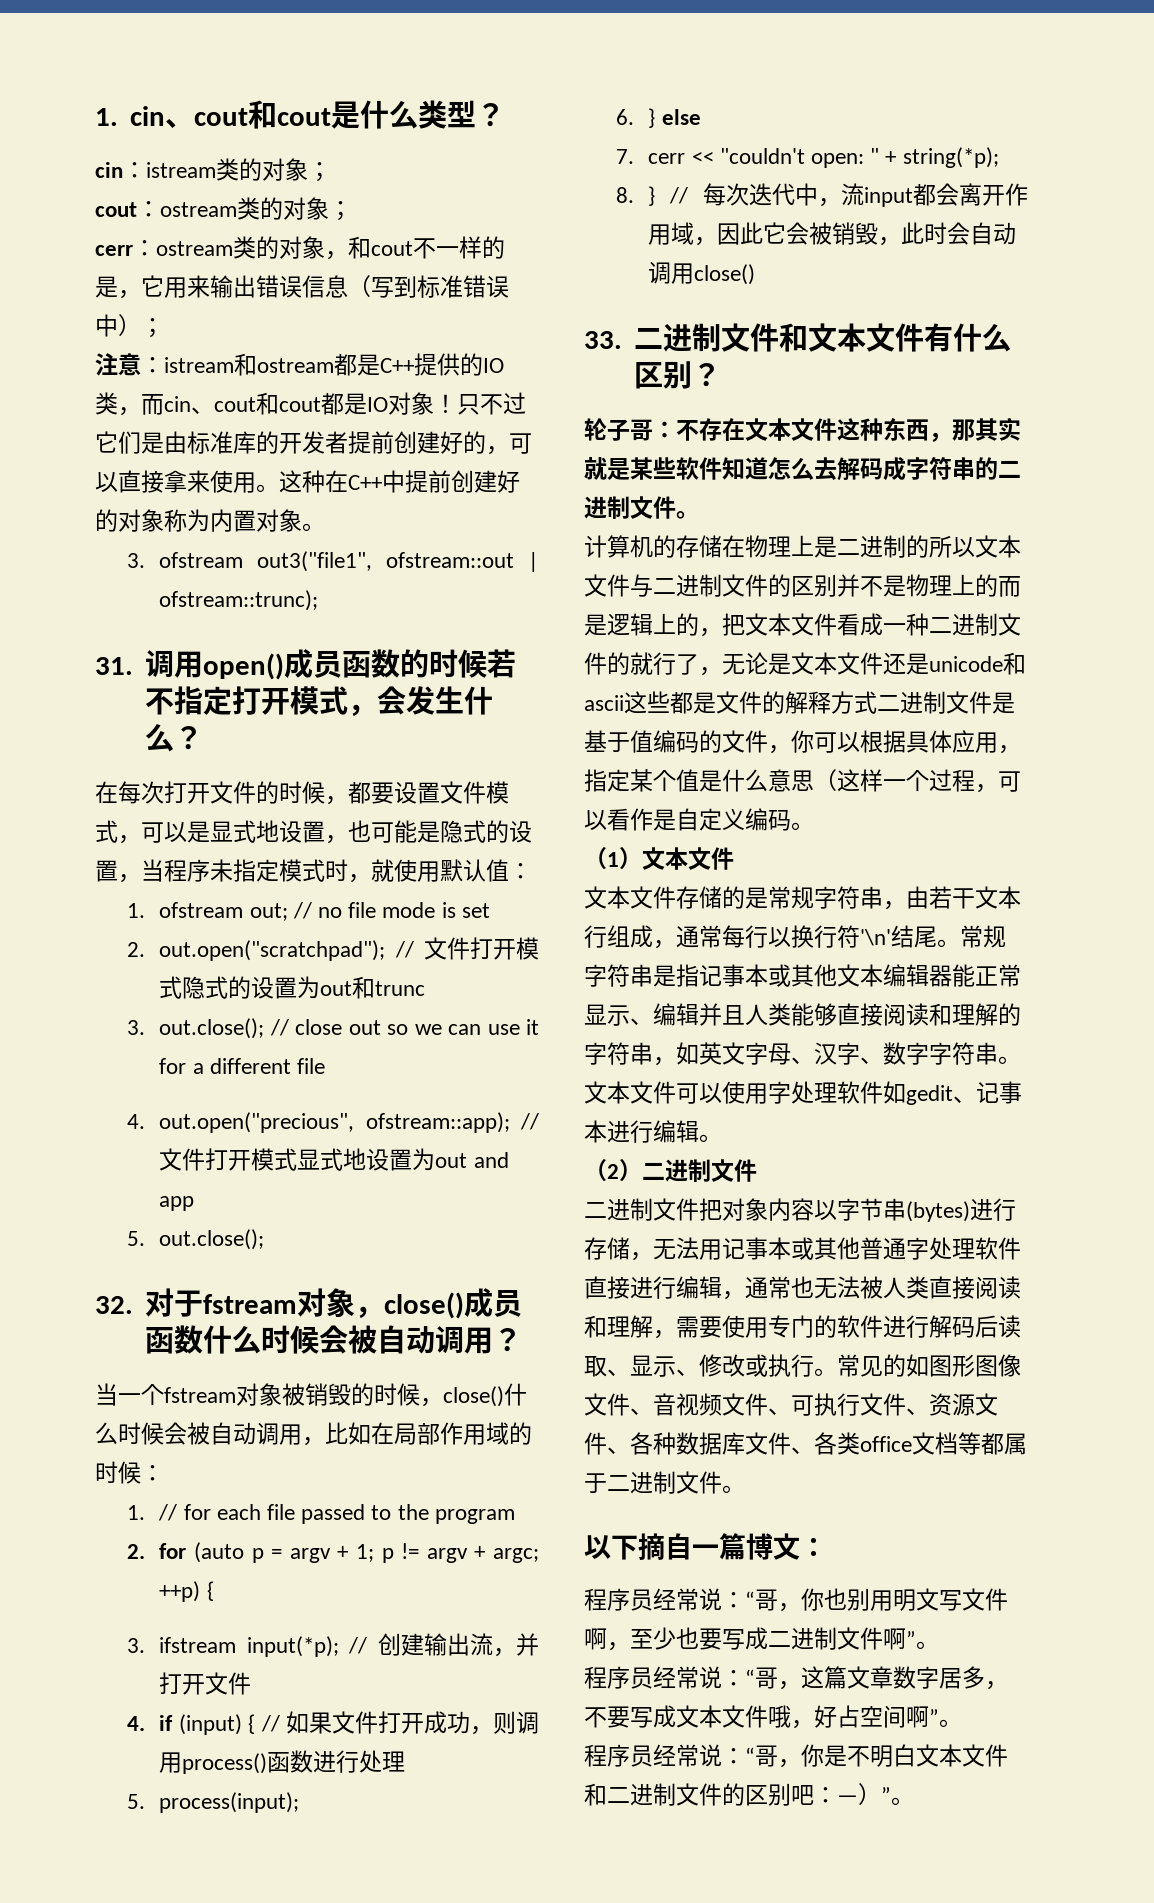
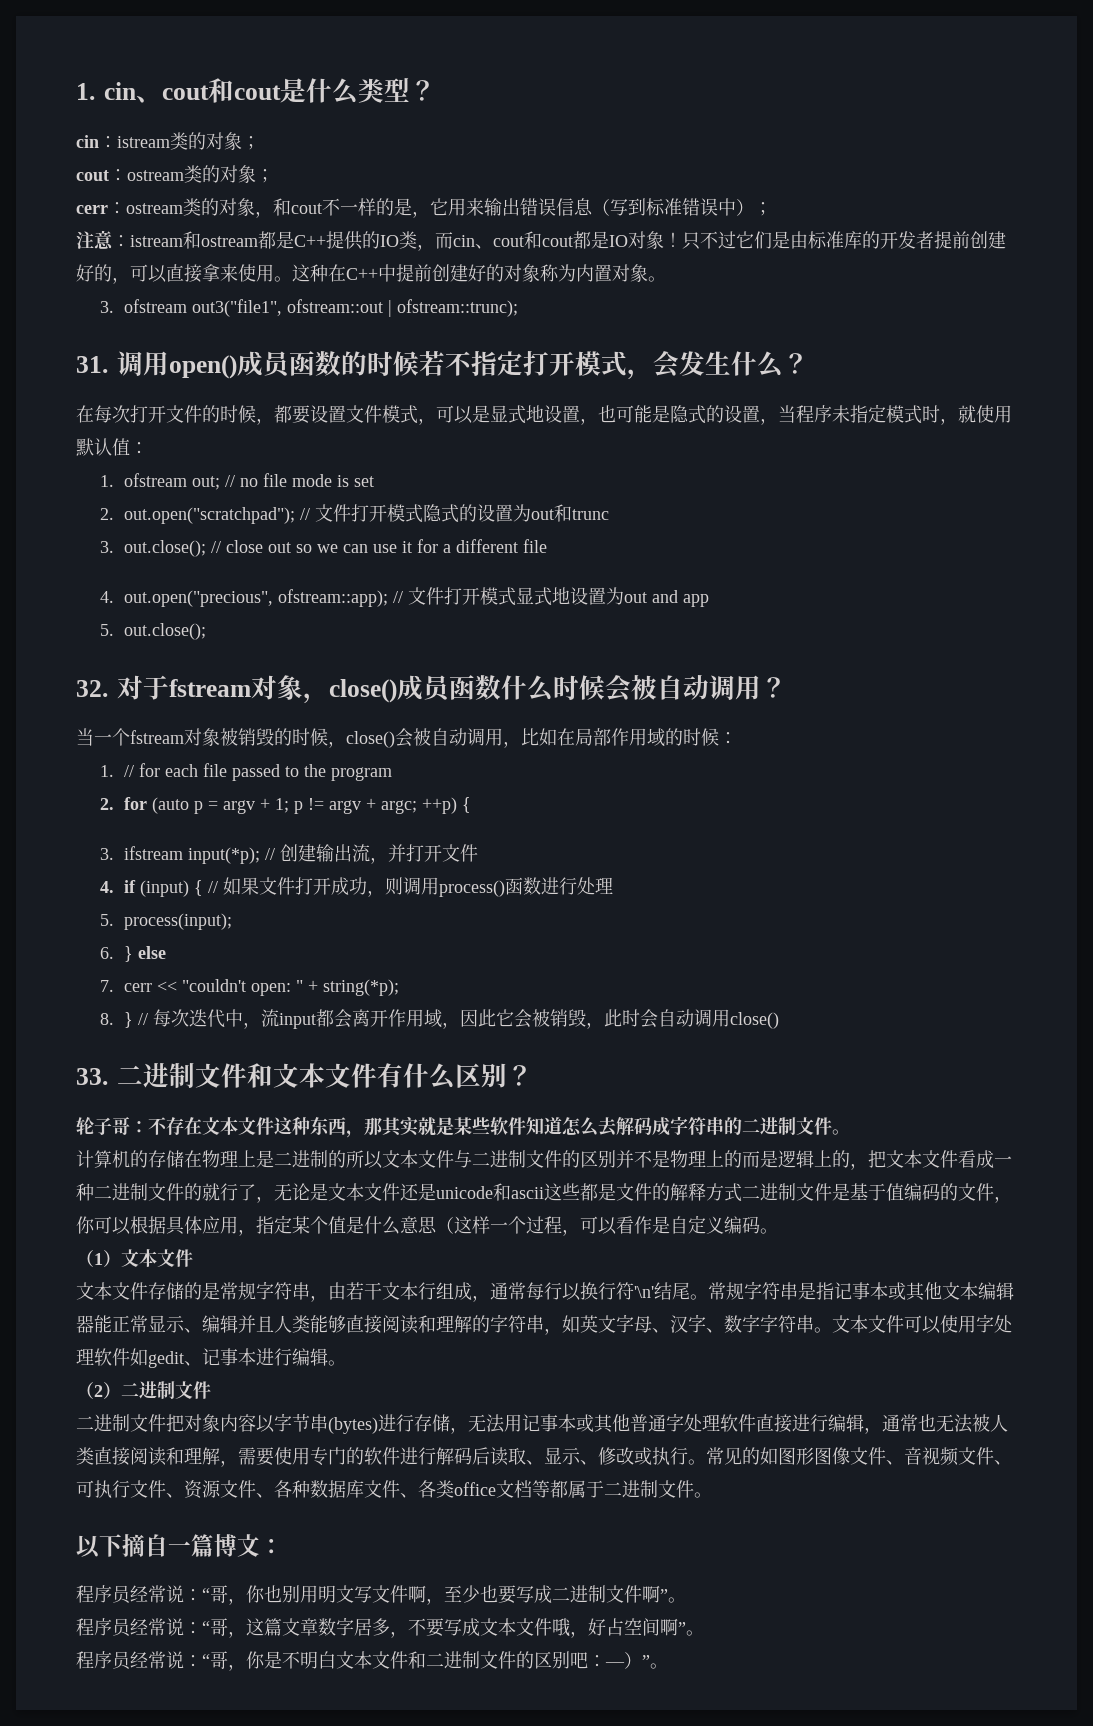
[504,1383,527,1406] [95,1422,164,1445] 什么时候 -> (395, 739) none

